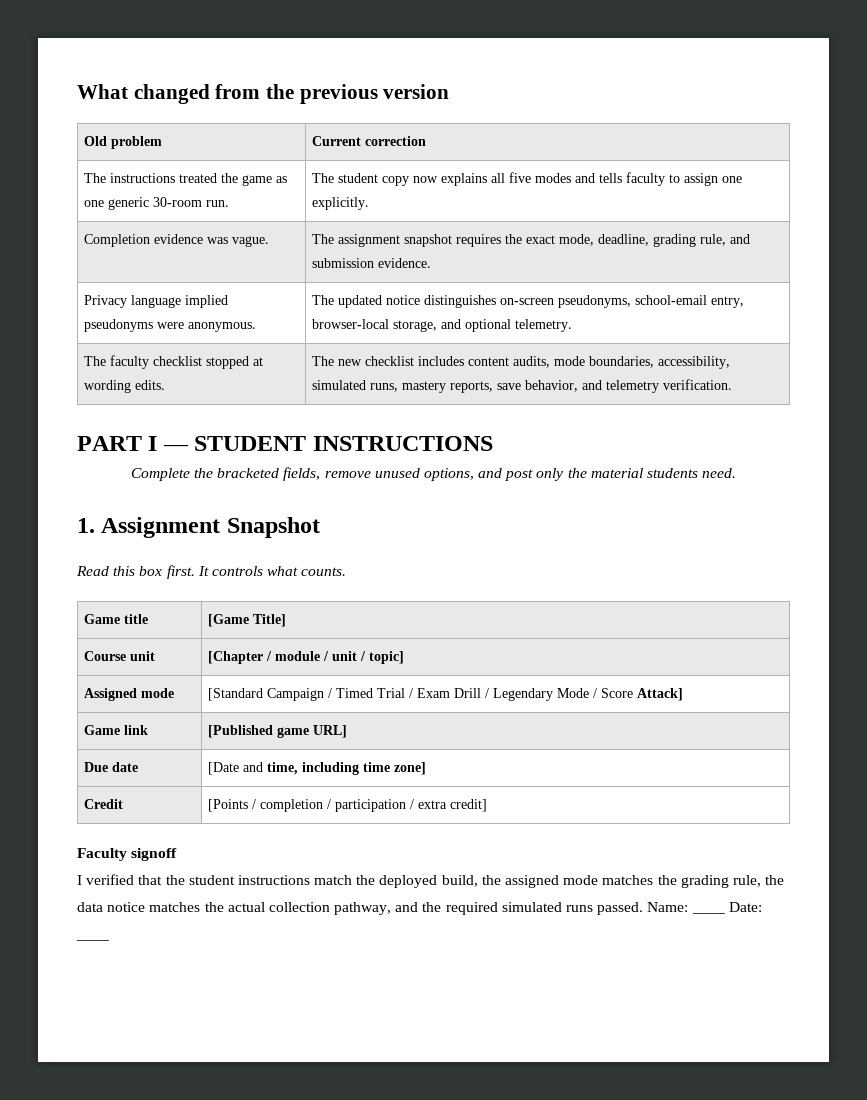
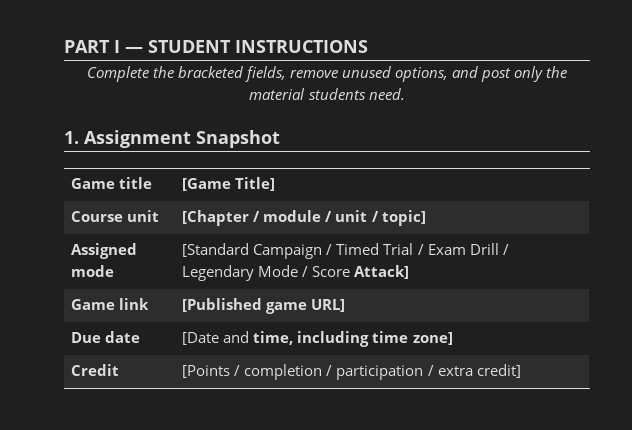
[77,84,450,104] [83,136,162,149] [311,136,426,146] [83,173,287,186] [83,197,229,210] [311,172,742,186] [311,197,369,210] [83,234,269,247] [311,234,750,247] [311,258,431,268] [83,295,228,308] [83,319,256,332] [311,295,744,308] [311,319,572,332] [83,355,263,369] [83,380,165,393] [311,356,730,369] [311,379,732,393] What changed from the previous version // Old problem | Current correction // The instructions treated the game as one generic 30-room run. | The student copy now explains all five modes and tells faculty to assign one explicitly. // Completion evidence was vague. | The assignment snapshot requires the exact mode, deadline, grading rule, and submission evidence. // Privacy language implied pseudonyms were anonymous. | The updated notice distinguishes on-screen pseudonyms, school-email entry, browser-local storage, and optional telemetry. // The faculty checklist stopped at wording edits. | The new checklist includes content audits, mode boundaries, accessibility, simulated runs, mastery reports, save behavior, and telemetry verification. // -> (64, 46) none
[76,565,347,579] // Read this box first. It controls what counts. -> (280, 139) none
[77,848,178,861] [77,874,785,888] [77,902,689,915] [691,912,725,914] [728,902,762,912] [76,939,109,941] // Faculty signoff // I verified that the student instructions match the deployed build, the assigned mode matches the grading rule, the data notice matches the actual collection pathway, and the required simulated runs passed. Name: ____ Date: ____ -> (521, 371) none

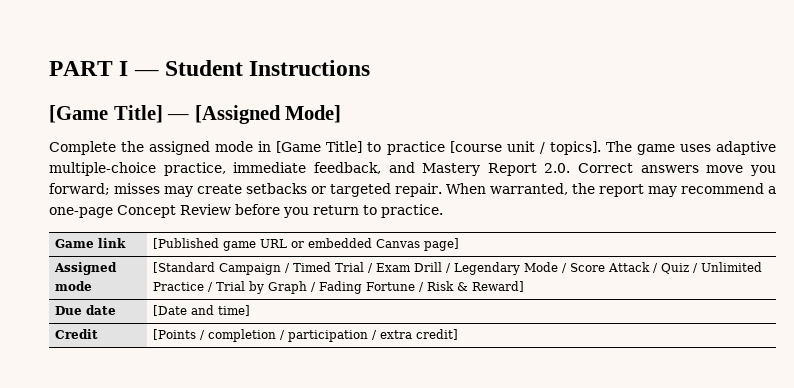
[147,40,368,53] [86,66,568,82] [249,88,405,100] [64,130,280,148] [71,177,153,189] [182,177,276,191] [71,210,160,222] [182,210,426,226] STUDENT INSTRUCTIONS // Complete the bracketed fields, remove unused options, and post only the material students need. // 1. Assignment Snapshot // Game title | [Game Title] // Course unit | [Chapter / module / unit / topic] -> [165,60,371,76] [49,105,342,124] [49,141,776,155] [49,162,776,176] [49,183,776,197] [49,204,443,218] [55,238,127,248] [153,238,460,251] Student Instructions // [Game Title] — [Assigned Mode] // Complete the assigned mode in [Game Title] to practice [course unit / topics]. The game uses adaptive multiple-choice practice, immediate feedback, and Mastery Report 2.0. Correct answers move you forward; misses may create setbacks or targeted repair. When warranted, the report may recommend a one-page Concept Review before you return to practice. // Game link | [Published game URL or embedded Canvas page]
[354,265,410,279] [71,298,150,310] [182,298,346,314] Attack] // Game link | [Published game URL] -> [608,262,763,274] [153,281,525,294] Attack / Quiz / Unlimited Practice / Trial by Graph / Fading Fortune / Risk & Reward]
[253,331,453,347] time, including time zone] -> [218,305,251,316] time]

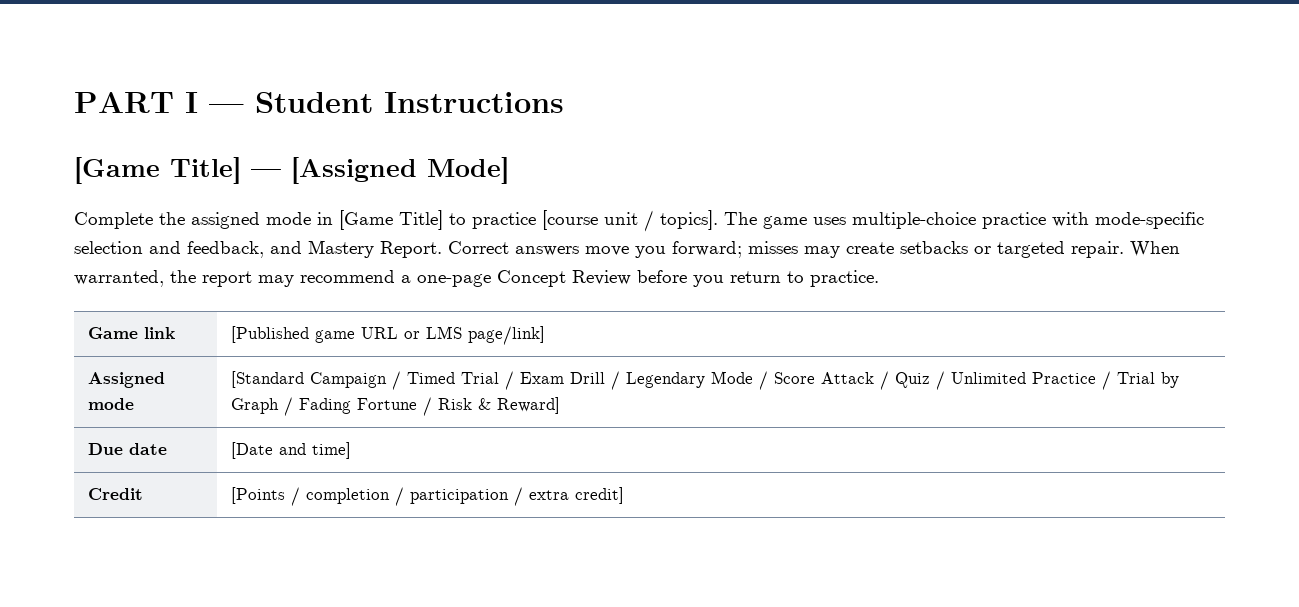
[716,141,776,155] [49,162,307,176] adaptive multiple-choice practice, immediate -> [852,212,1204,229] [74,241,181,254] multiple-choice practice with mode-specific selection and
[487,163,571,176] Report 2.0. -> [380,241,442,258] Report.
[308,238,460,251] embedded Canvas page] -> [426,326,546,345] LMS page/link]

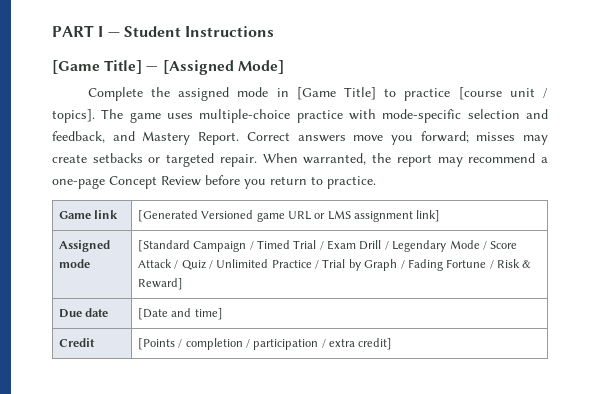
[231,326,310,343] [Published -> [137,210,254,222] [Generated Versioned
[468,326,546,345] page/link] -> [354,210,441,222] assignment link]

